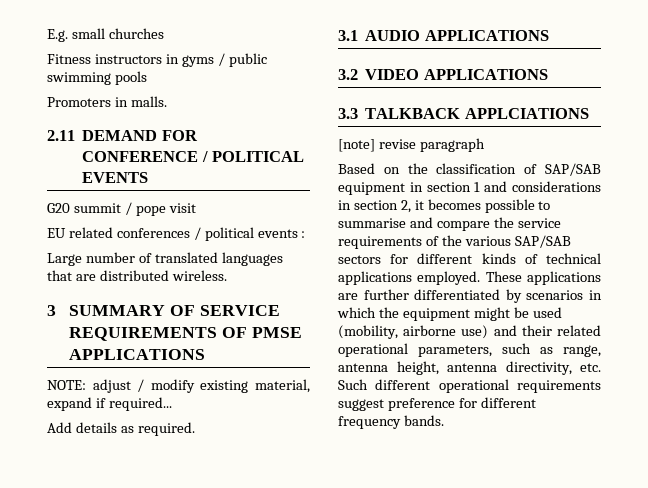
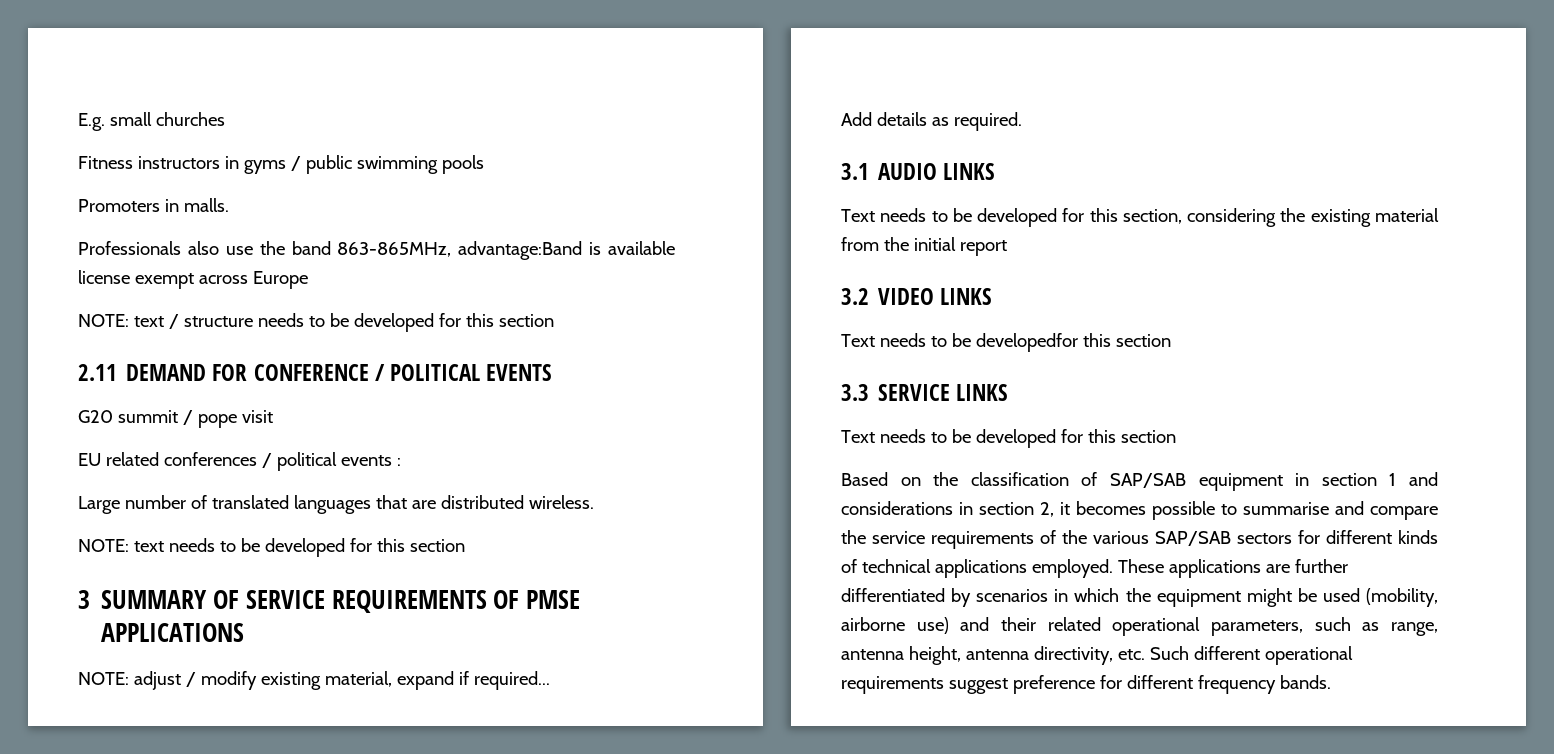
(167, 101) none -> [78,241,675,260] [78,270,308,289] [78,313,554,332] // Professionals also use the band 863-865MHz, advantage:Band is available license exempt across Europe // NOTE: text / structure needs to be developed for this section
(227, 275) none -> [78,538,465,557] // NOTE: text needs to be developed for this section
[424,30,549,41] [338,69,548,80] [338,108,589,119] [338,138,485,152] APPLICATIONS // 3.2 VIDEO APPLICATIONS // 3.3 TALKBACK APPLCIATIONS // [note] revise paragraph -> [943,163,996,180] [841,208,1439,227] [841,237,1007,256] [841,288,993,305] [841,333,1171,352] [841,384,1009,401] [841,429,1176,448] LINKS // Text needs to be developed for this section, considering the existing material from the initial report // 3.2 VIDEO LINKS // Text needs to be developedfor this section // 3.3 SERVICE LINKS // Text needs to be developed for this section

